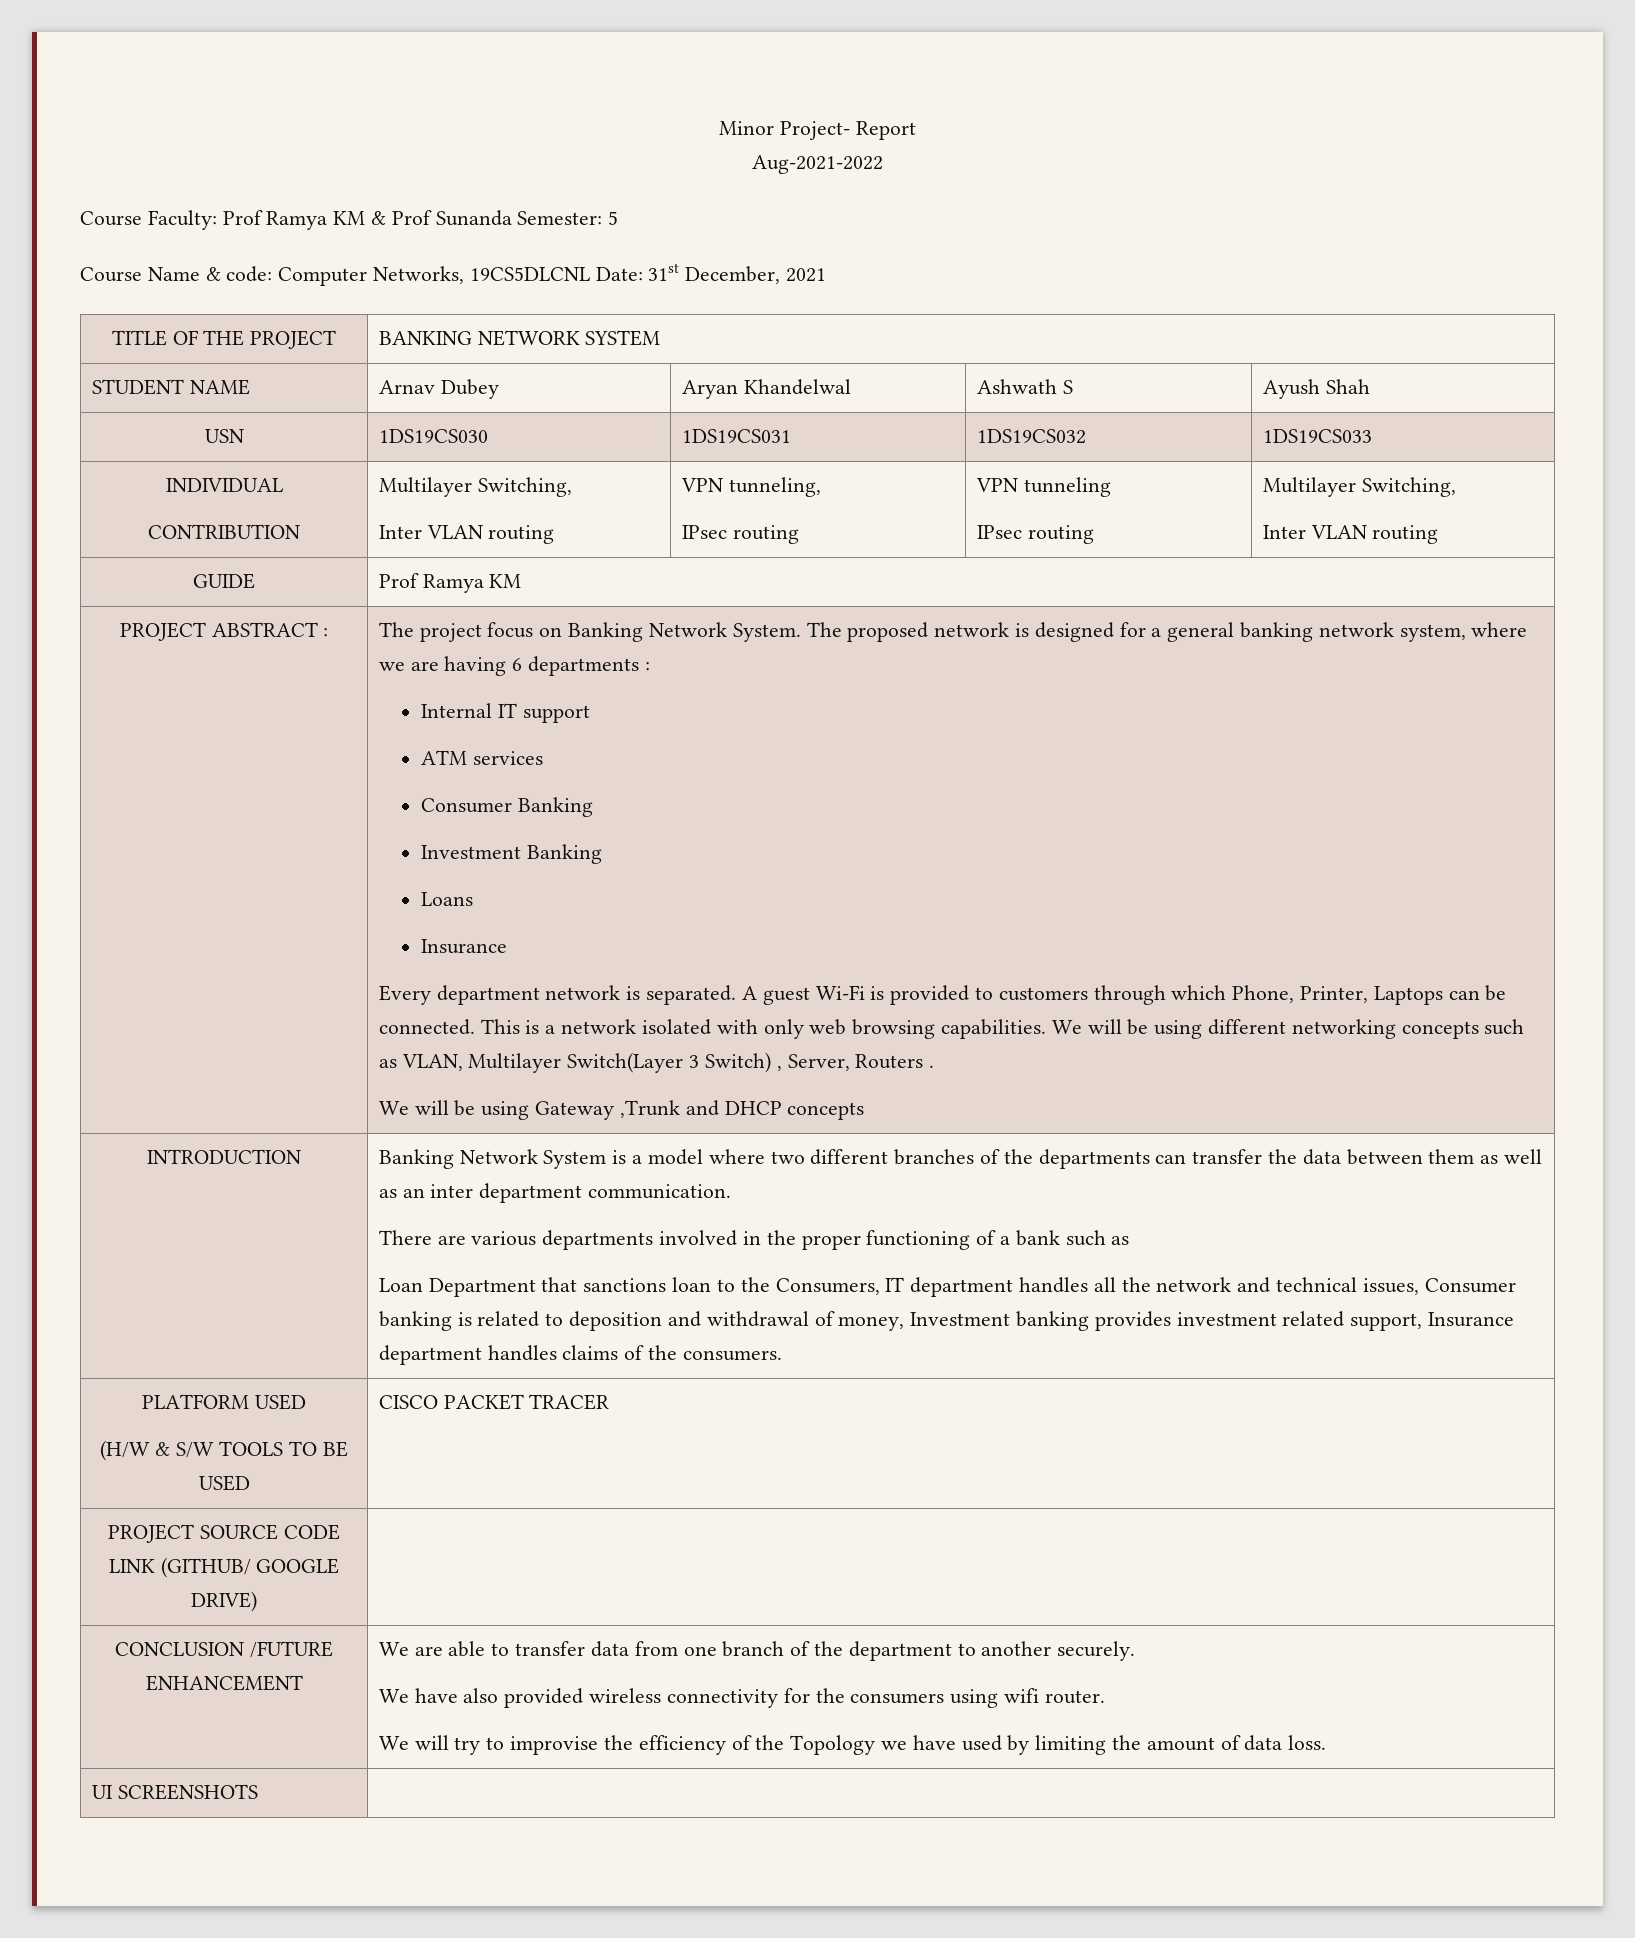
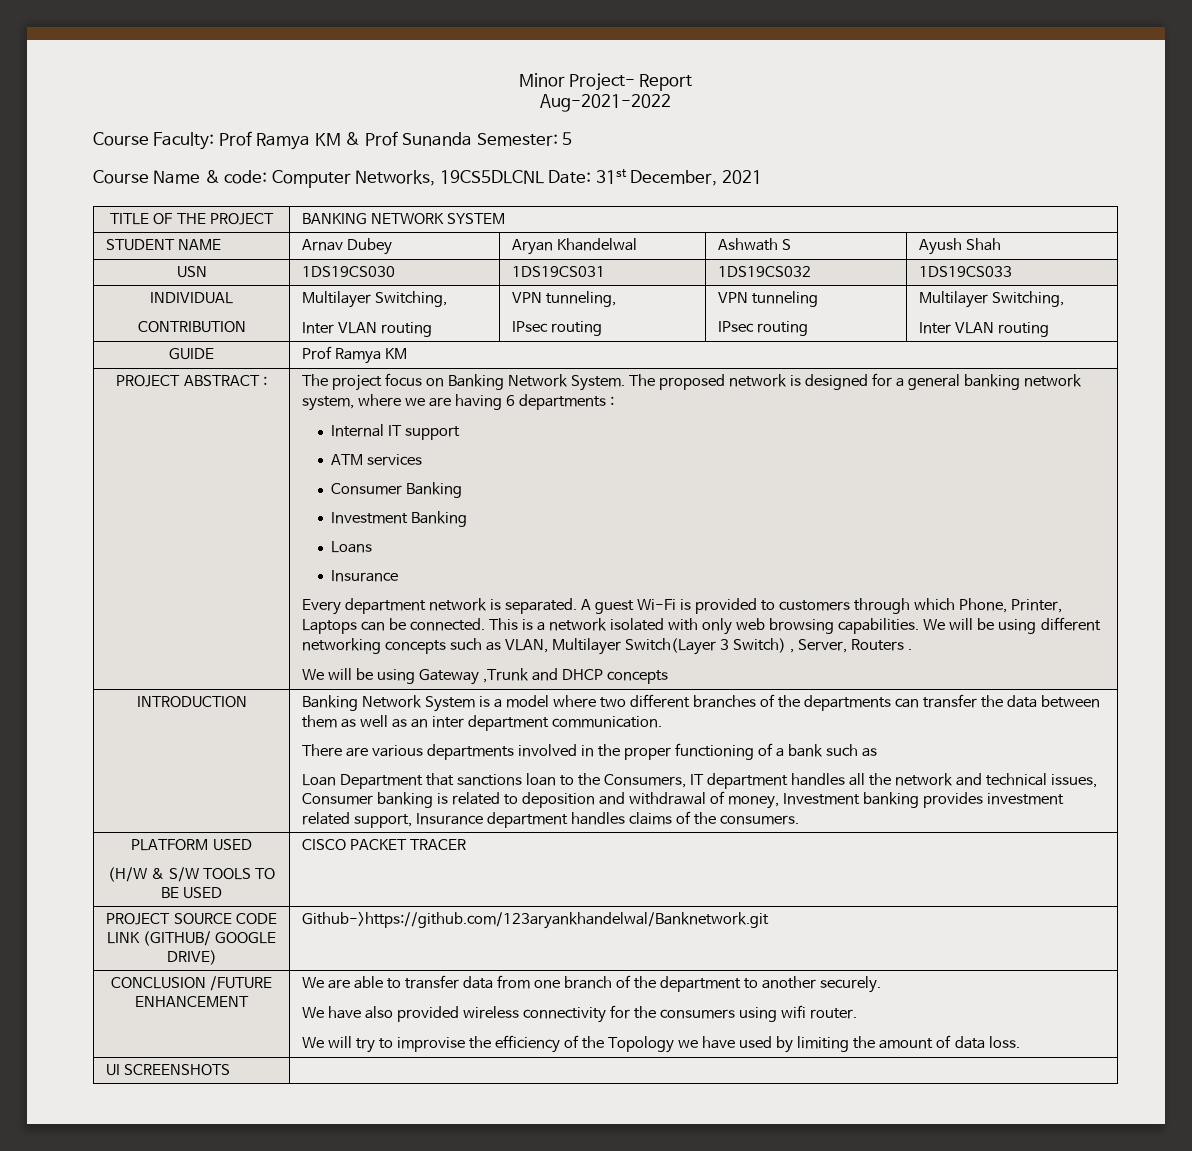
(257, 1601) none -> [301,912,769,929] Github->https://github.com/123aryankhandelwal/Banknetwork.git

